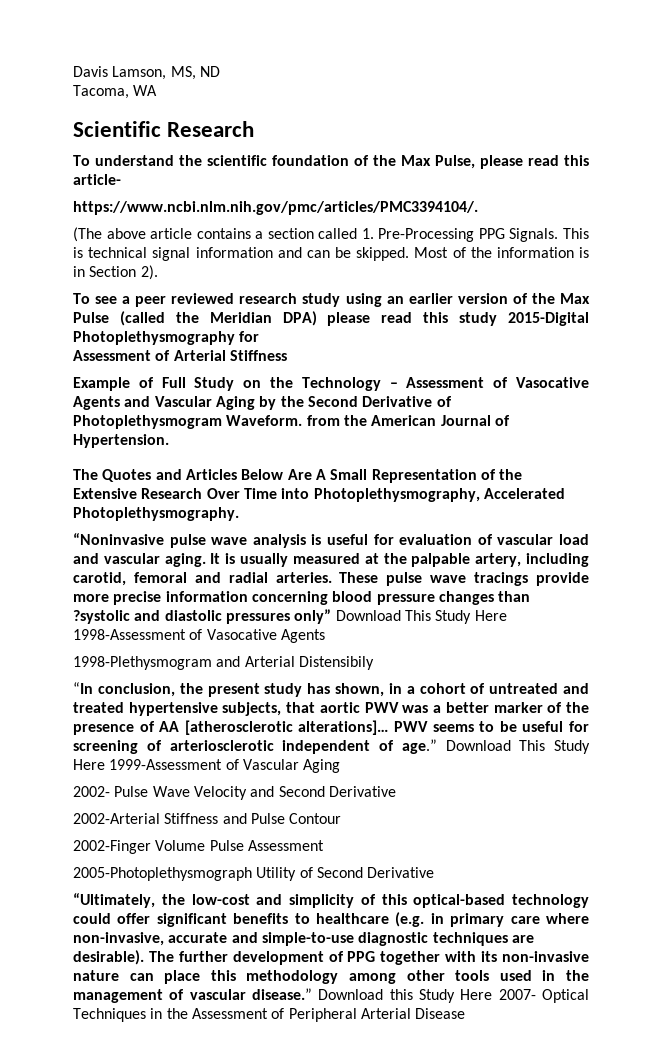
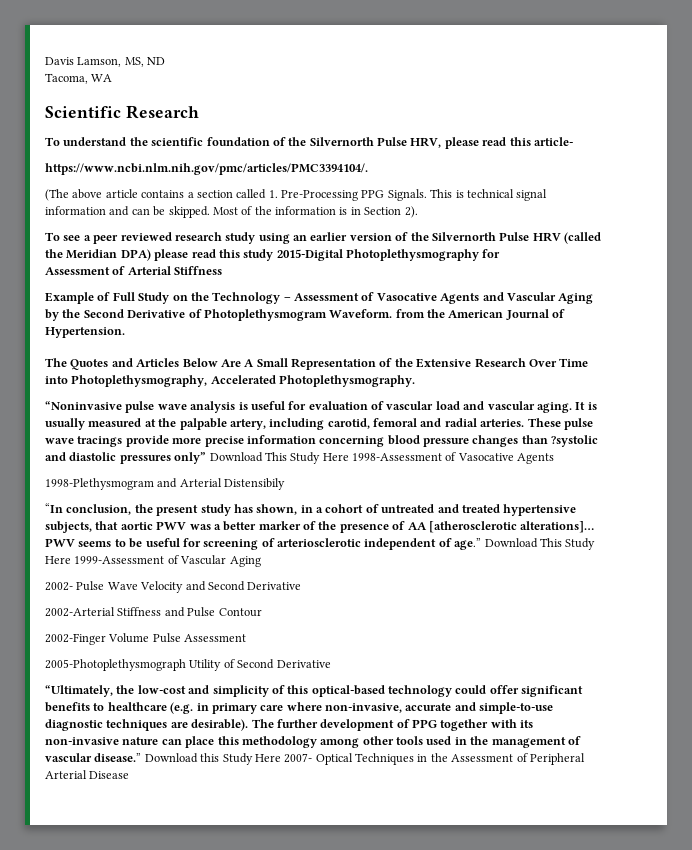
[401,155,475,169] Max Pulse, -> [309,137,442,148] Silvernorth Pulse HRV,
[560,293,591,304] [73,312,109,323] Max Pulse -> [431,232,561,242] Silvernorth Pulse HRV

